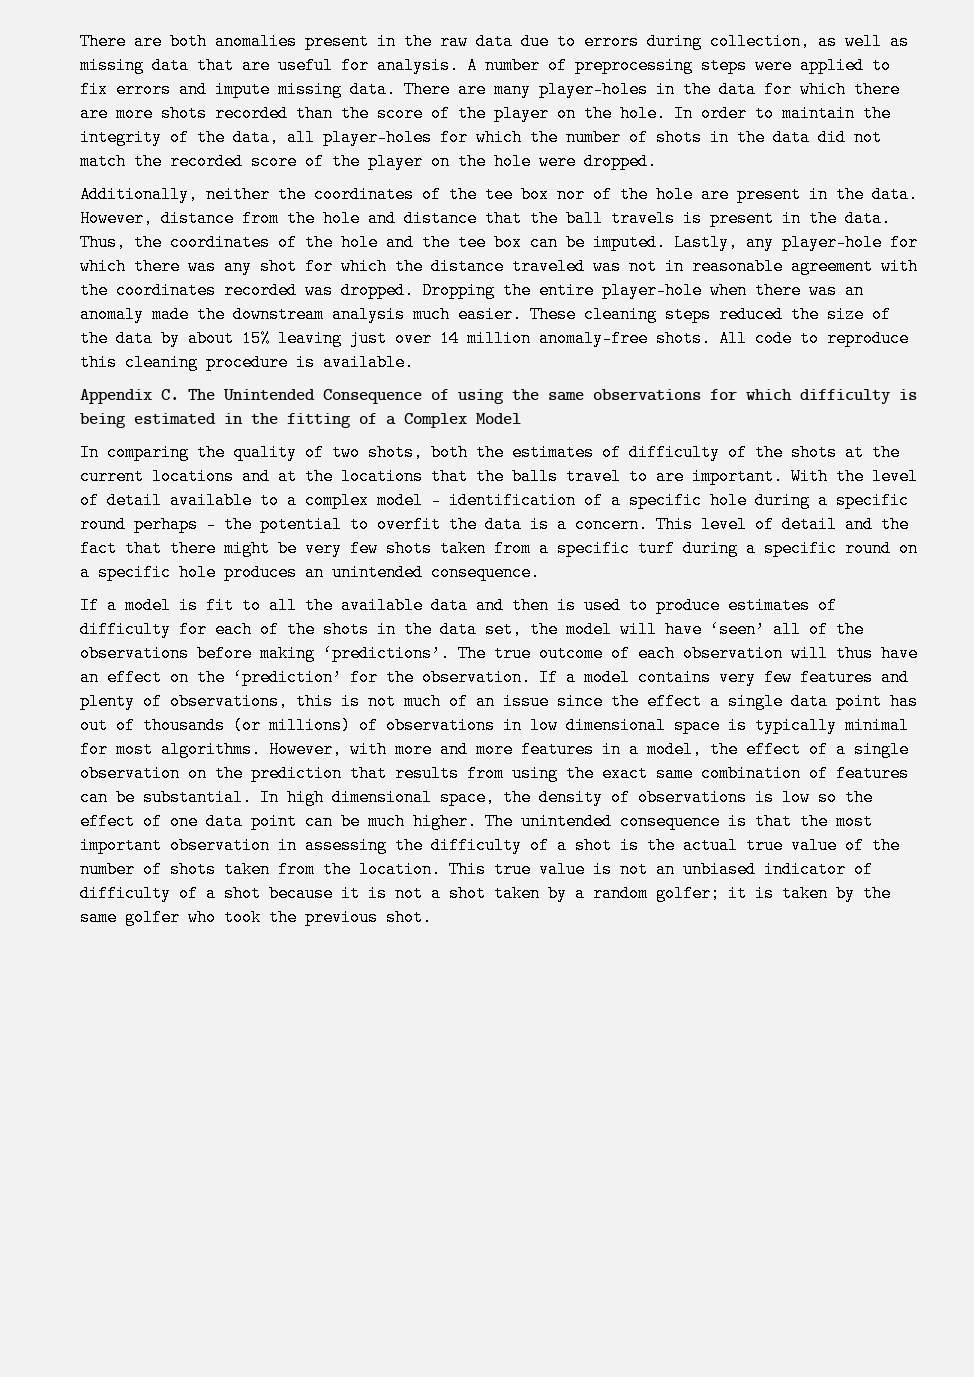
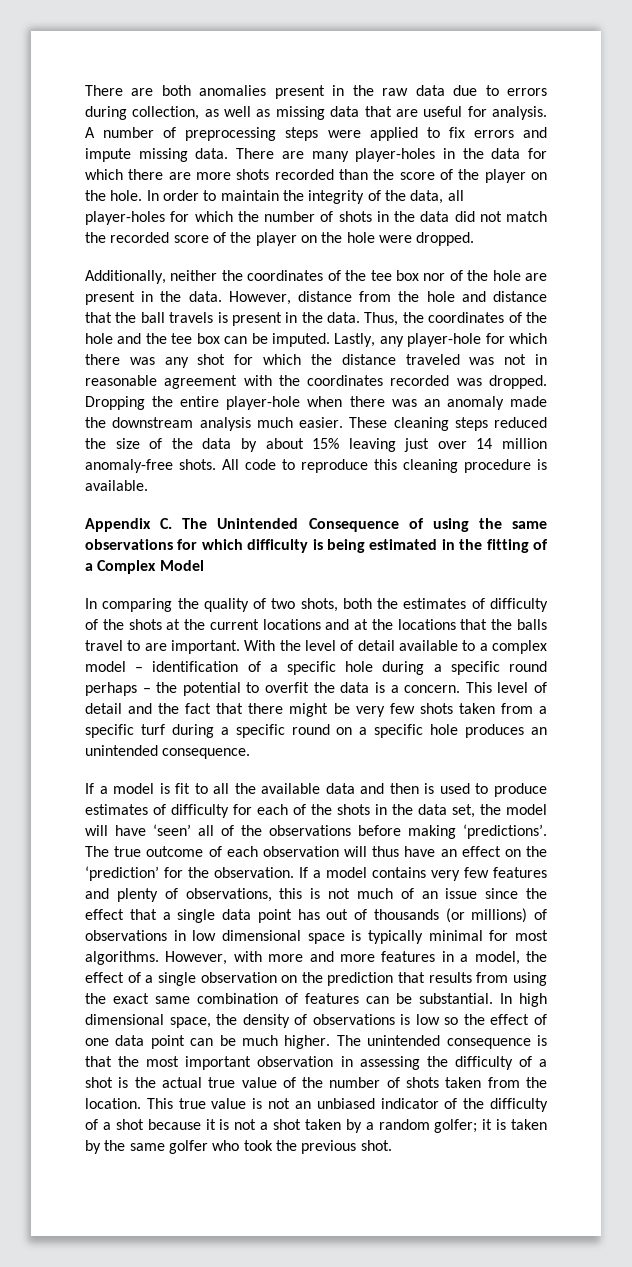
(702, 701) none -> [129,909,157,920] that
(873, 869) none -> [463,1098,485,1109] the

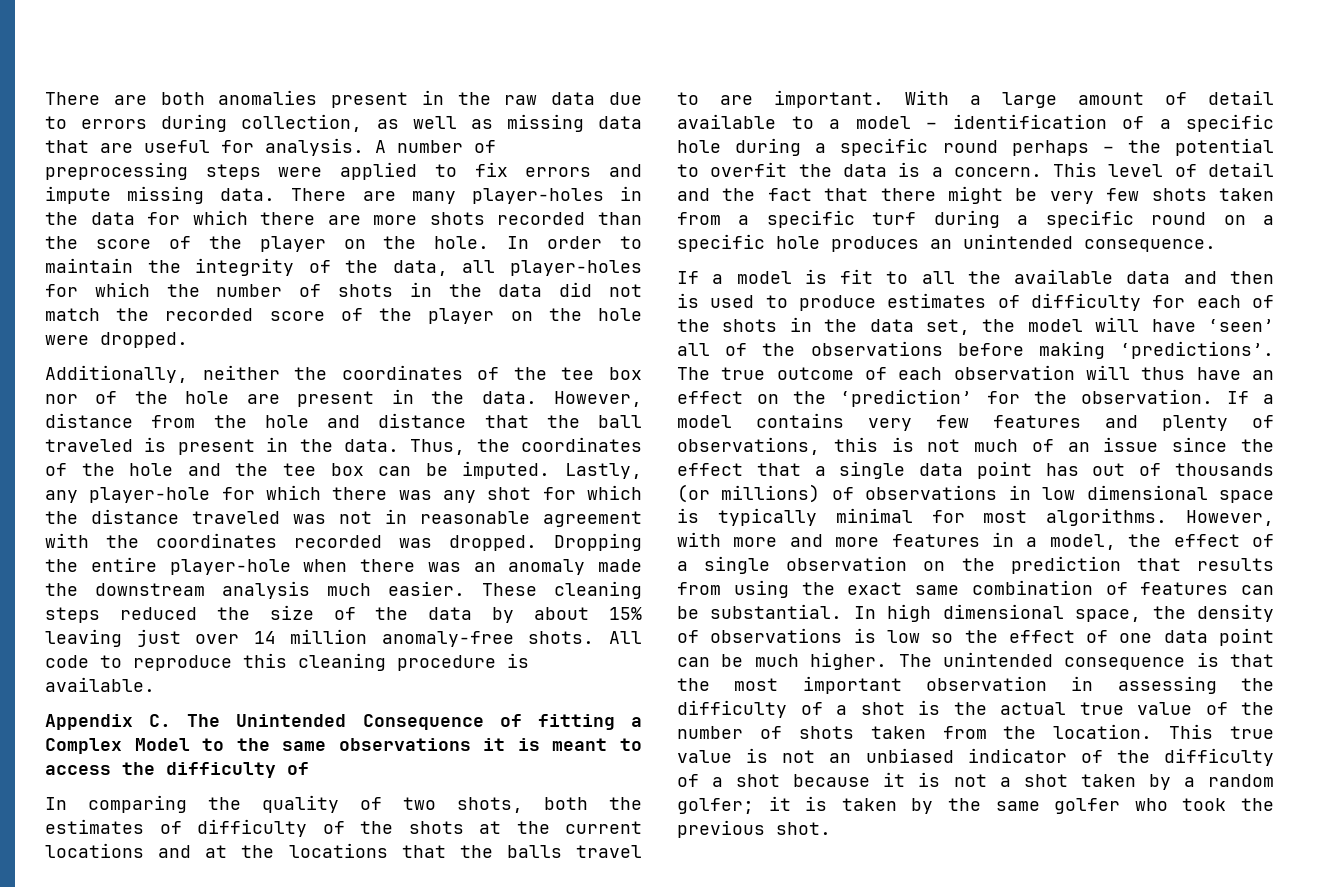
[169,312,214,323] travels -> [45,439,133,452] traveled
[432,518,547,532] [85,539,548,553] [85,560,204,574] using the same observations for which difficulty is being estimated in the fitting of a Complex Model -> [537,714,642,730] [45,738,642,754] [45,762,309,778] fitting a Complex Model to the same observations it is meant to access the difficulty of
[279,640,336,651] the level -> [970,92,1144,108] a large amount
[491,640,547,654] complex -> (840, 124) none

